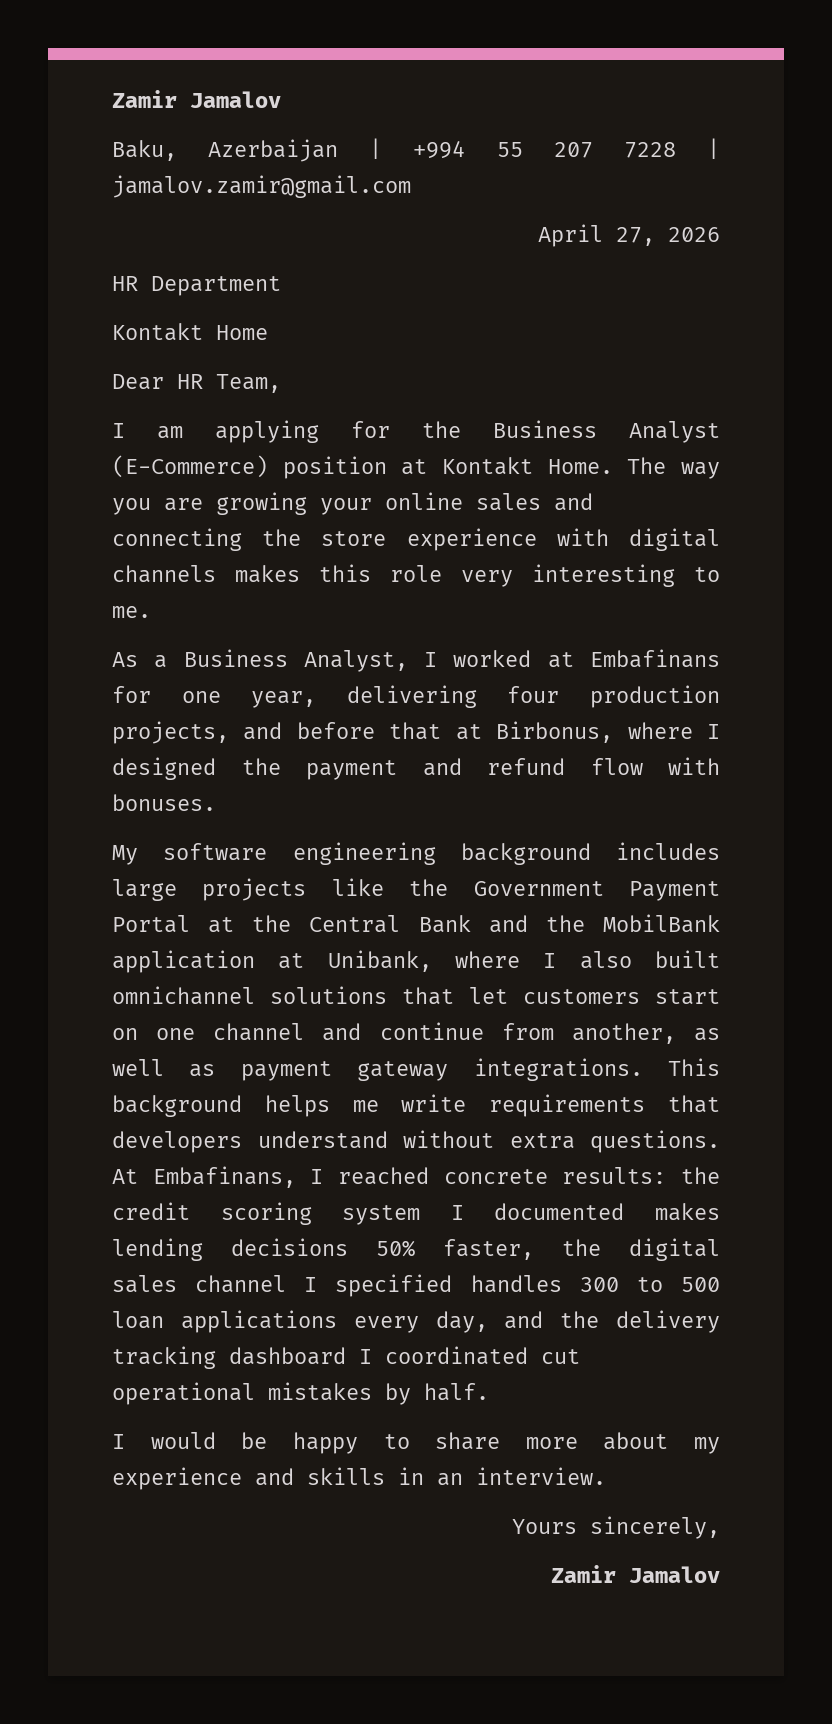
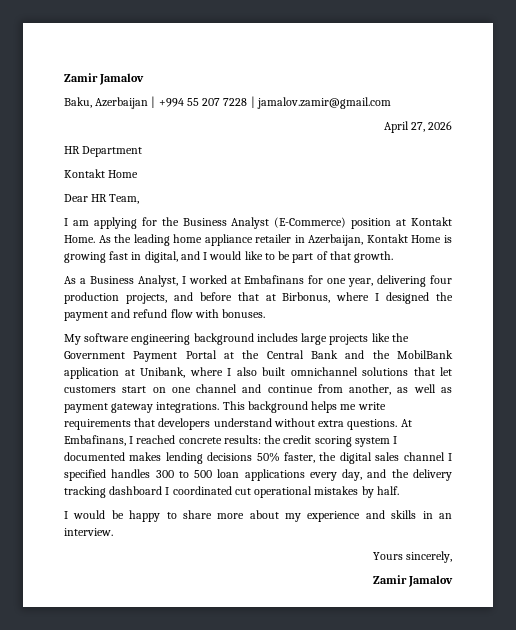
[627,457,720,479] [112,492,593,515] [112,528,720,551] [112,564,720,587] [112,606,151,618] The way you are growing your online sales and connecting the store experience with digital channels makes this role very interesting to me. -> [98,234,452,246] [64,251,394,263] As the leading home appliance retailer in Azerbaijan, Kontakt Home is growing fast in digital, and I would like to be part of that growth.

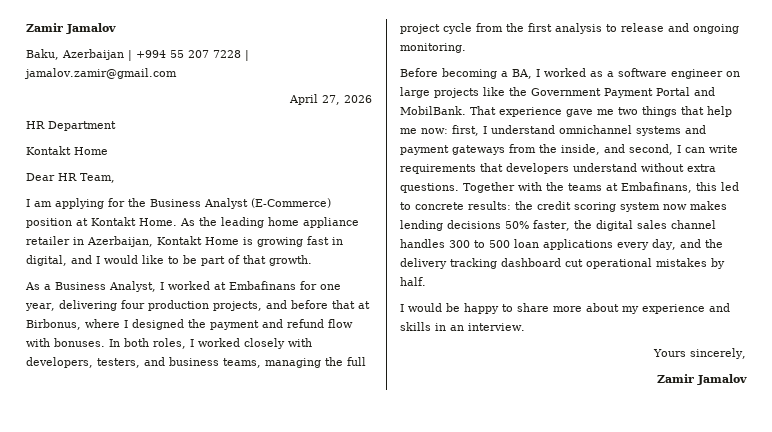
[64,333,298,345] // My software engineering background includes -> [109,338,312,349] [26,357,366,368] [400,23,739,34] [400,43,466,53] [400,68,740,79] In both roles, I worked closely with developers, testers, and business teams, managing the full project cycle from the first analysis to release and ongoing monitoring. // Before becoming a BA, I worked as a software engineer on
[224,350,453,359] [64,367,452,379] [64,384,452,395] [64,401,357,413] at the Central Bank and the MobilBank application at Unibank, where I also built omnichannel solutions that let customers start on one channel and continue from another, as well as payment gateway integrations. This background helps me -> [694,87,715,96] [400,106,732,117] [400,125,706,136] [400,144,705,155] and MobilBank. That experience gave me two things that help me now: first, I understand omnichannel systems and payment gateways from the inside, and second, I can
[400,419,412,427] [64,435,176,446] At Embafinans, I reached -> [463,182,739,193] [400,202,411,210] Together with the teams at Embafinans, this led to
[393,436,398,444] [64,452,125,461] I documented -> [663,204,687,210] now
[447,453,452,461] [64,469,106,481] I specified -> (716, 224) none
[165,486,232,495] I coordinated -> (561, 262) none

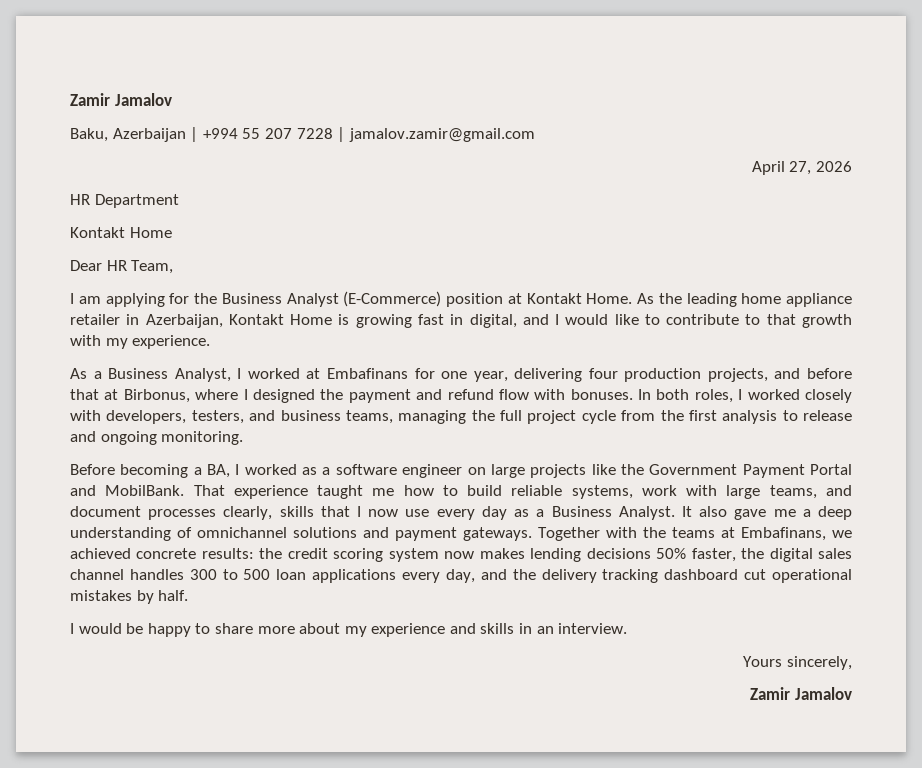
[183,255,312,266] be part of that growth. -> [666,314,853,328] [70,335,211,349] contribute to that growth with my experience.
[566,106,732,117] [400,125,706,136] [400,144,738,155] [400,163,716,174] [400,183,459,193] gave me two things that help me now: first, I understand omnichannel systems and payment gateways from the inside, and second, I can write requirements that developers understand without extra questions. -> [317,485,852,499] [70,506,853,520] [70,527,532,541] taught me how to build reliable systems, work with large teams, and document processes clearly, skills that I now use every day as a Business Analyst. It also gave me a deep understanding of omnichannel solutions and payment gateways.
[696,182,739,191] [400,202,411,210] this led to -> [832,530,852,538] [70,548,131,559] we achieved

